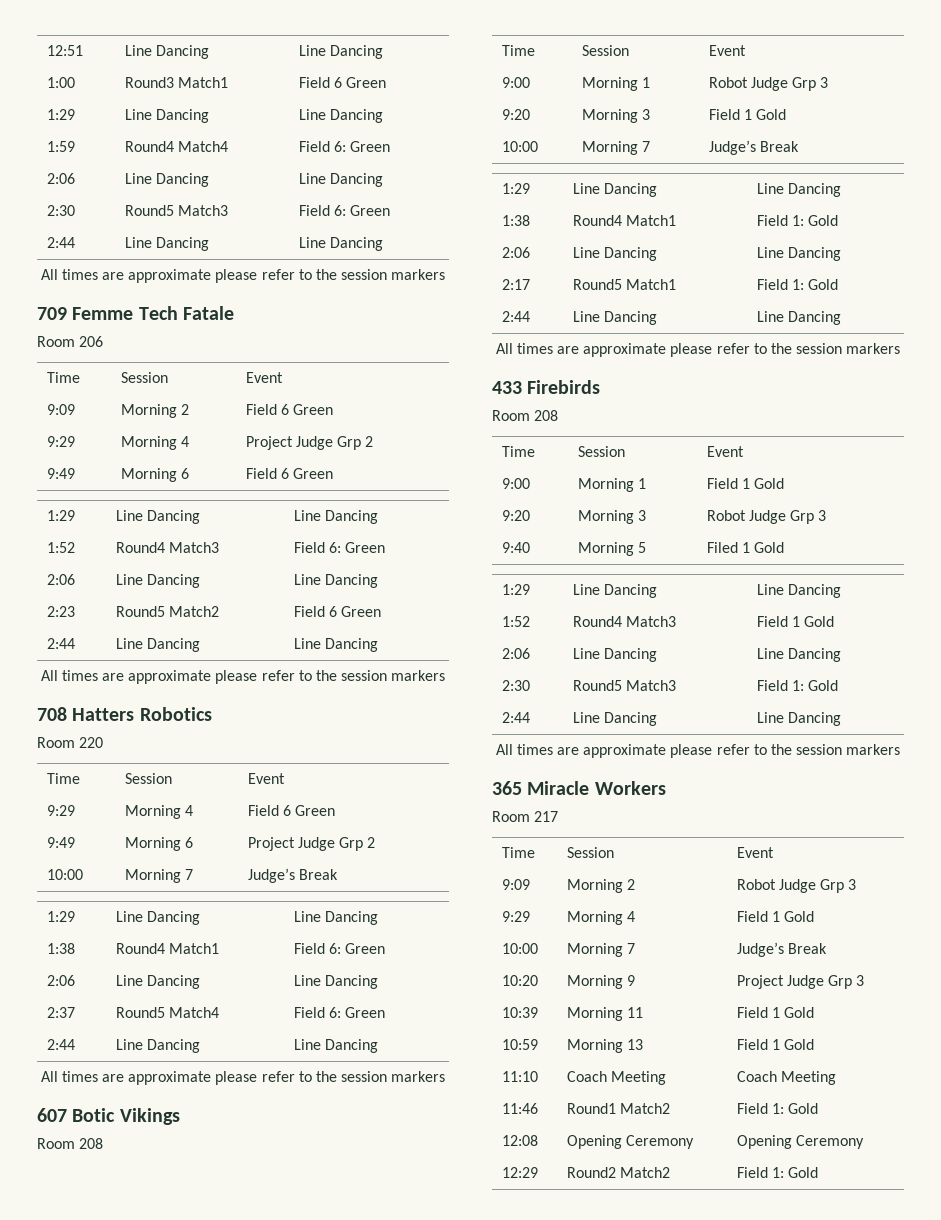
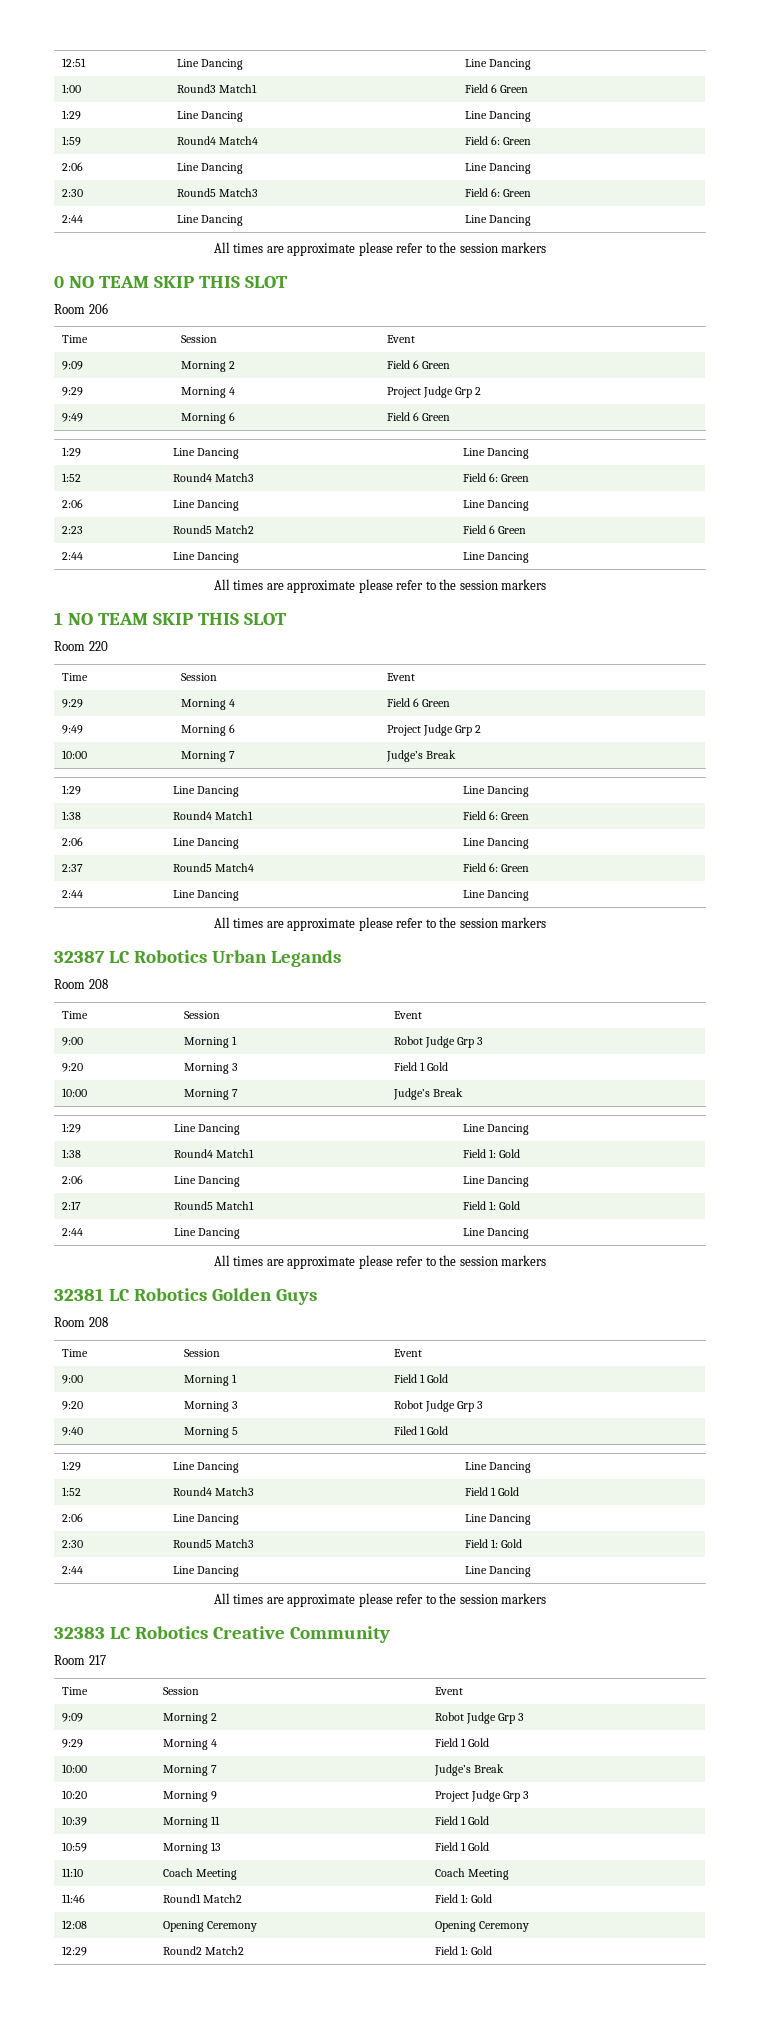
[37,306,234,320] 709 Femme Tech Fatale -> [54,276,287,288] 0 NO TEAM SKIP THIS SLOT
[37,707,212,721] 708 Hatters Robotics -> [54,612,286,625] 1 NO TEAM SKIP THIS SLOT
[37,1108,180,1125] 607 Botic Vikings -> [54,950,341,967] 32387 LC Robotics Urban Legands
[492,380,601,394] 433 Firebirds -> [54,1288,317,1305] 32381 LC Robotics Golden Guys
[492,781,666,795] 365 Miracle Workers -> [54,1626,390,1643] 32383 LC Robotics Creative Community

